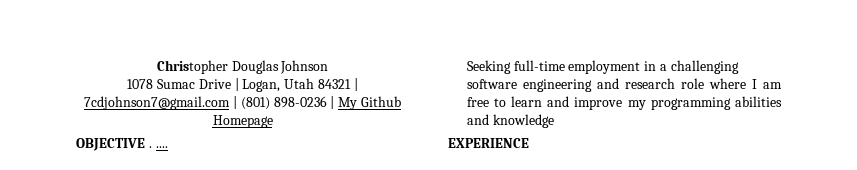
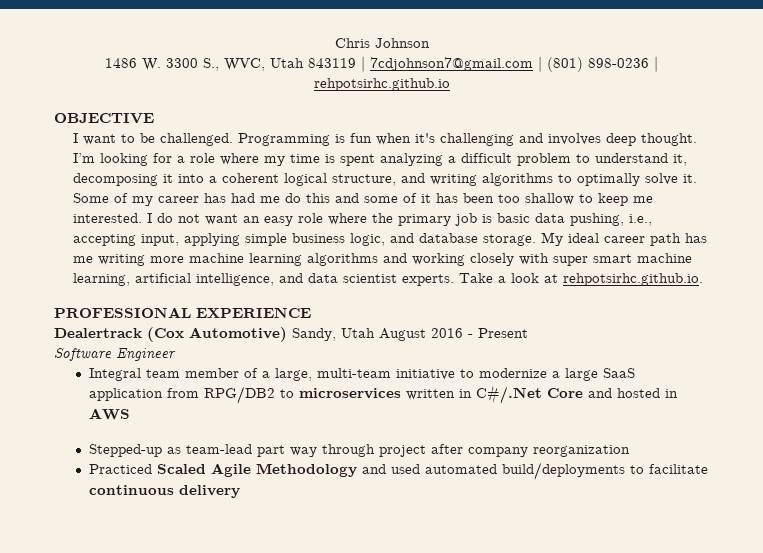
[156,60,279,74] Christopher Douglas -> [334,38,370,48] Chris
[127,78,351,92] 1078 Sumac Drive | Logan, Utah 84321 -> [105,58,356,71] 1486 W. 3300 S., WVC, Utah 843119
[338,96,401,110] [212,115,273,128] [76,138,168,151] [466,60,739,74] [466,78,782,92] [466,96,782,110] [466,114,554,128] [448,138,529,148] My Github Homepage // OBJECTIVE . .... // Seeking full-time employment in a challenging software engineering and research role where I am free to learn and improve my programming abilities and knowledge // EXPERIENCE -> [313,78,450,91] [54,113,154,124] [72,133,697,146] [72,153,687,166] [72,173,697,186] [72,193,653,206] [72,213,652,226] [72,232,707,246] [72,253,692,266] [72,273,703,286] [54,307,311,318] [54,327,528,342] [54,348,176,361] [89,368,636,381] [89,385,679,404] [89,408,131,420] [89,444,631,457] [89,462,709,480] [89,485,241,498] rehpotsirhc.github.io // OBJECTIVE // I want to be challenged. Programming is fun when it's challenging and involves deep thought. I’m looking for a role where my time is spent analyzing a difficult problem to understand it, decomposing it into a coherent logical structure, and writing algorithms to optimally solve it. Some of my career has had me do this and some of it has been too shallow to keep me interested. I do not want an easy role where the primary job is basic data pushing, i.e., accepting input, applying simple business logic, and database storage. My ideal career path has me writing more machine learning algorithms and working closely with super smart machine learning, artificial intelligence, and data scientist experts. Take a look at rehpotsirhc.github.io. // PROFESSIONAL EXPERIENCE // Dealertrack (Cox Automotive) Sandy, Utah August 2016 - Present // Software Engineer // Integral team member of a large, multi-team initiative to modernize a large SaaS application from RPG/DB2 to microservices written in C#/.Net Core and hosted in AWS // Stepped-up as team-lead part way through project after company reorganization // Practiced Scaled Agile Methodology and used automated build/deployments to facilitate continuous delivery

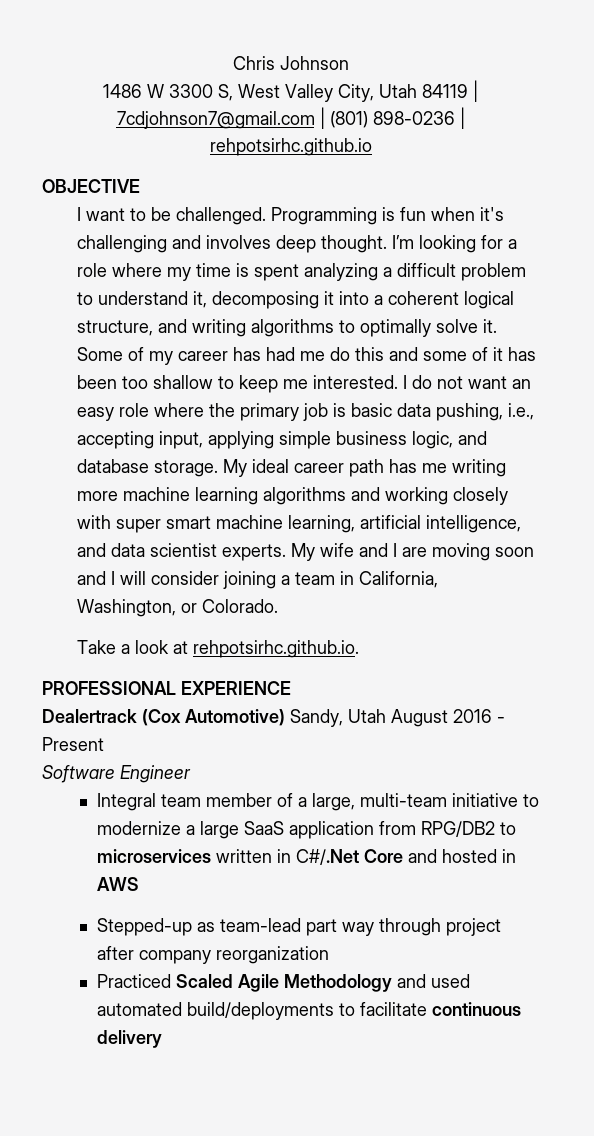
[142,58,356,71] W. 3300 S., WVC, Utah 843119 -> [147,84,468,102] W 3300 S, West Valley City, Utah 84119
(454, 280) none -> [290,543,534,561] [76,571,438,589] [76,599,278,617] My wife and I are moving soon and I will consider joining a team in California, Washington, or Colorado. //

